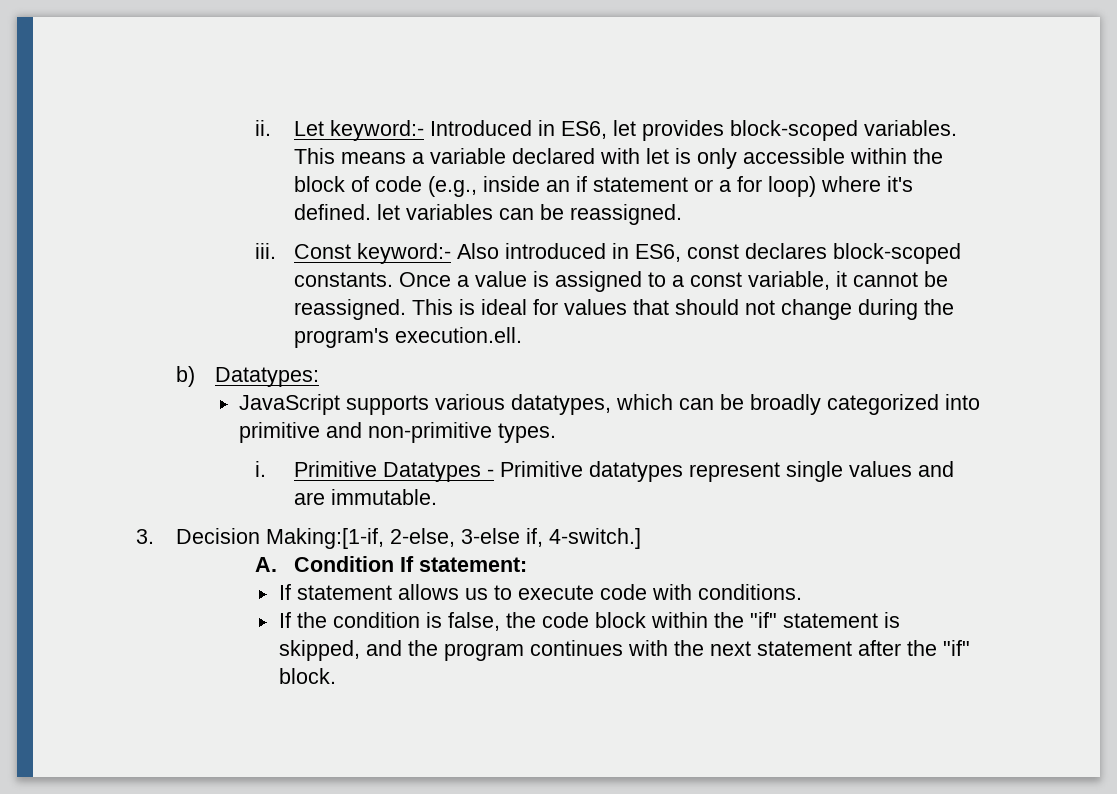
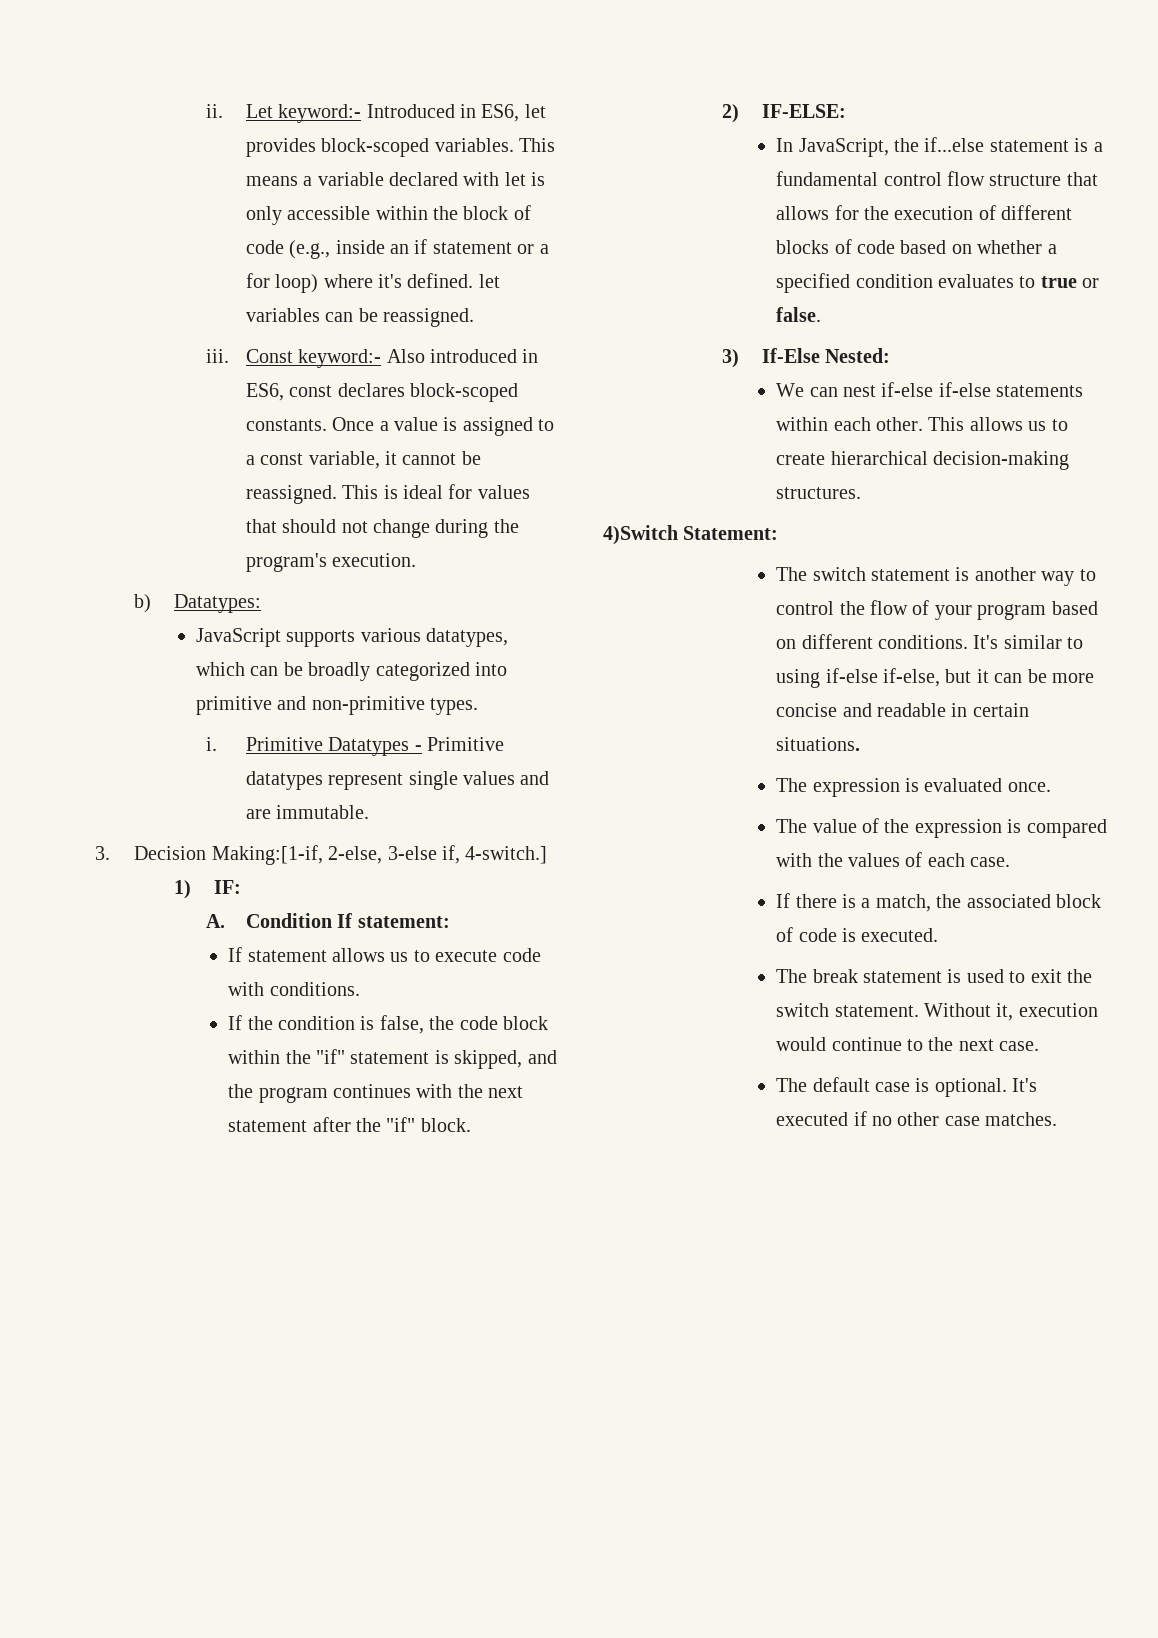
[395,327,523,343] execution.ell. -> [332,553,417,567] execution.
(641, 538) none -> [174,880,241,899] // 1) IF:
(336, 676) none -> [722,104,846,123] [776,137,1103,157] [776,171,1098,186] [776,205,1073,220] [776,239,1057,254] [776,273,1100,293] [776,307,822,322] [722,348,891,368] [776,382,1084,397] [776,417,1068,431] [776,451,1069,470] [776,487,862,499] [603,525,779,545] [776,567,1096,586] [776,600,1098,620] [776,634,1084,649] [776,668,1094,688] [776,703,1029,717] [776,737,861,751] [776,778,1051,797] [776,818,1107,838] [776,852,1011,867] [776,893,1101,912] [776,927,939,942] [776,969,1092,983] [776,1003,1098,1021] [776,1037,1040,1051] [776,1077,1038,1097] [776,1111,1058,1126] // 2) IF-ELSE: // In JavaScript, the if...else statement is a fundamental control flow structure that allows for the execution of different blocks of code based on whether a specified condition evaluates to true or false. // 3) If-Else Nested: // We can nest if-else if-else statements within each other. This allows us to create hierarchical decision-making structures. // 4)Switch Statement: // The switch statement is another way to control the flow of your program based on different conditions. It's similar to using if-else if-else, but it can be more concise and readable in certain situations. // The expression is evaluated once. // The value of the expression is compared with the values of each case. // If there is a match, the associated block of code is executed. // The break statement is used to exit the switch statement. Without it, execution would continue to the next case. // The default case is optional. It's executed if no other case matches.

